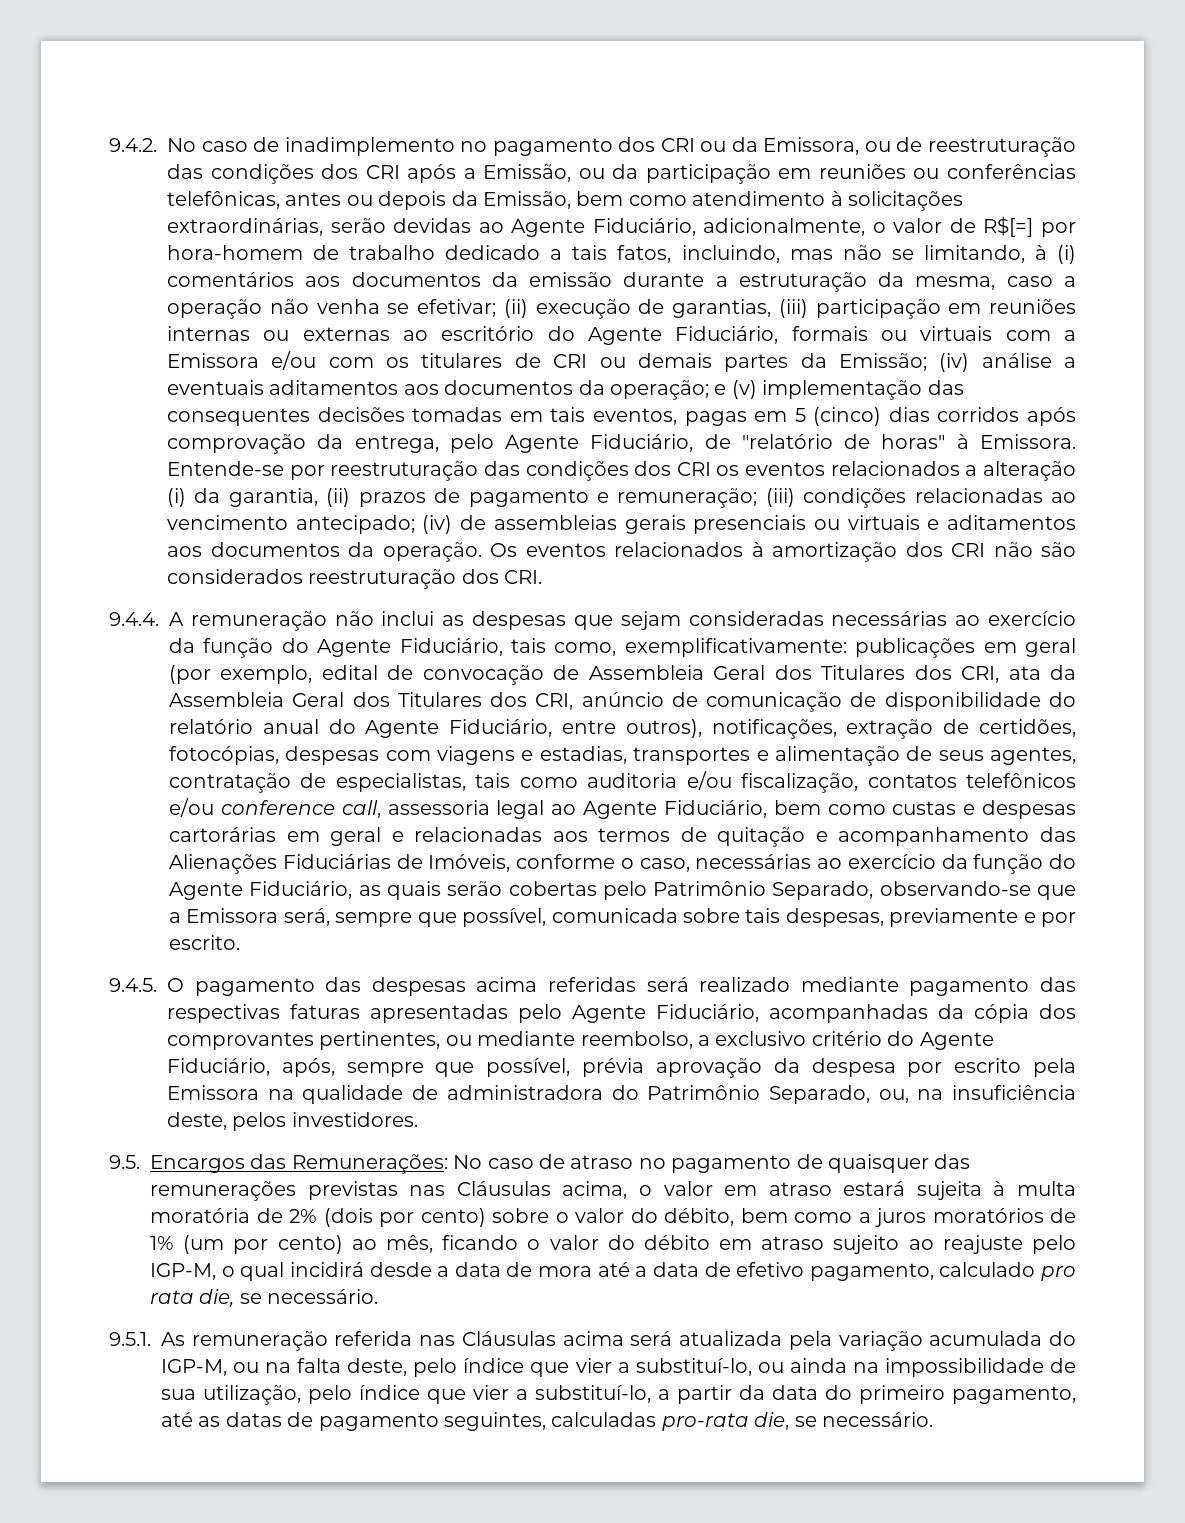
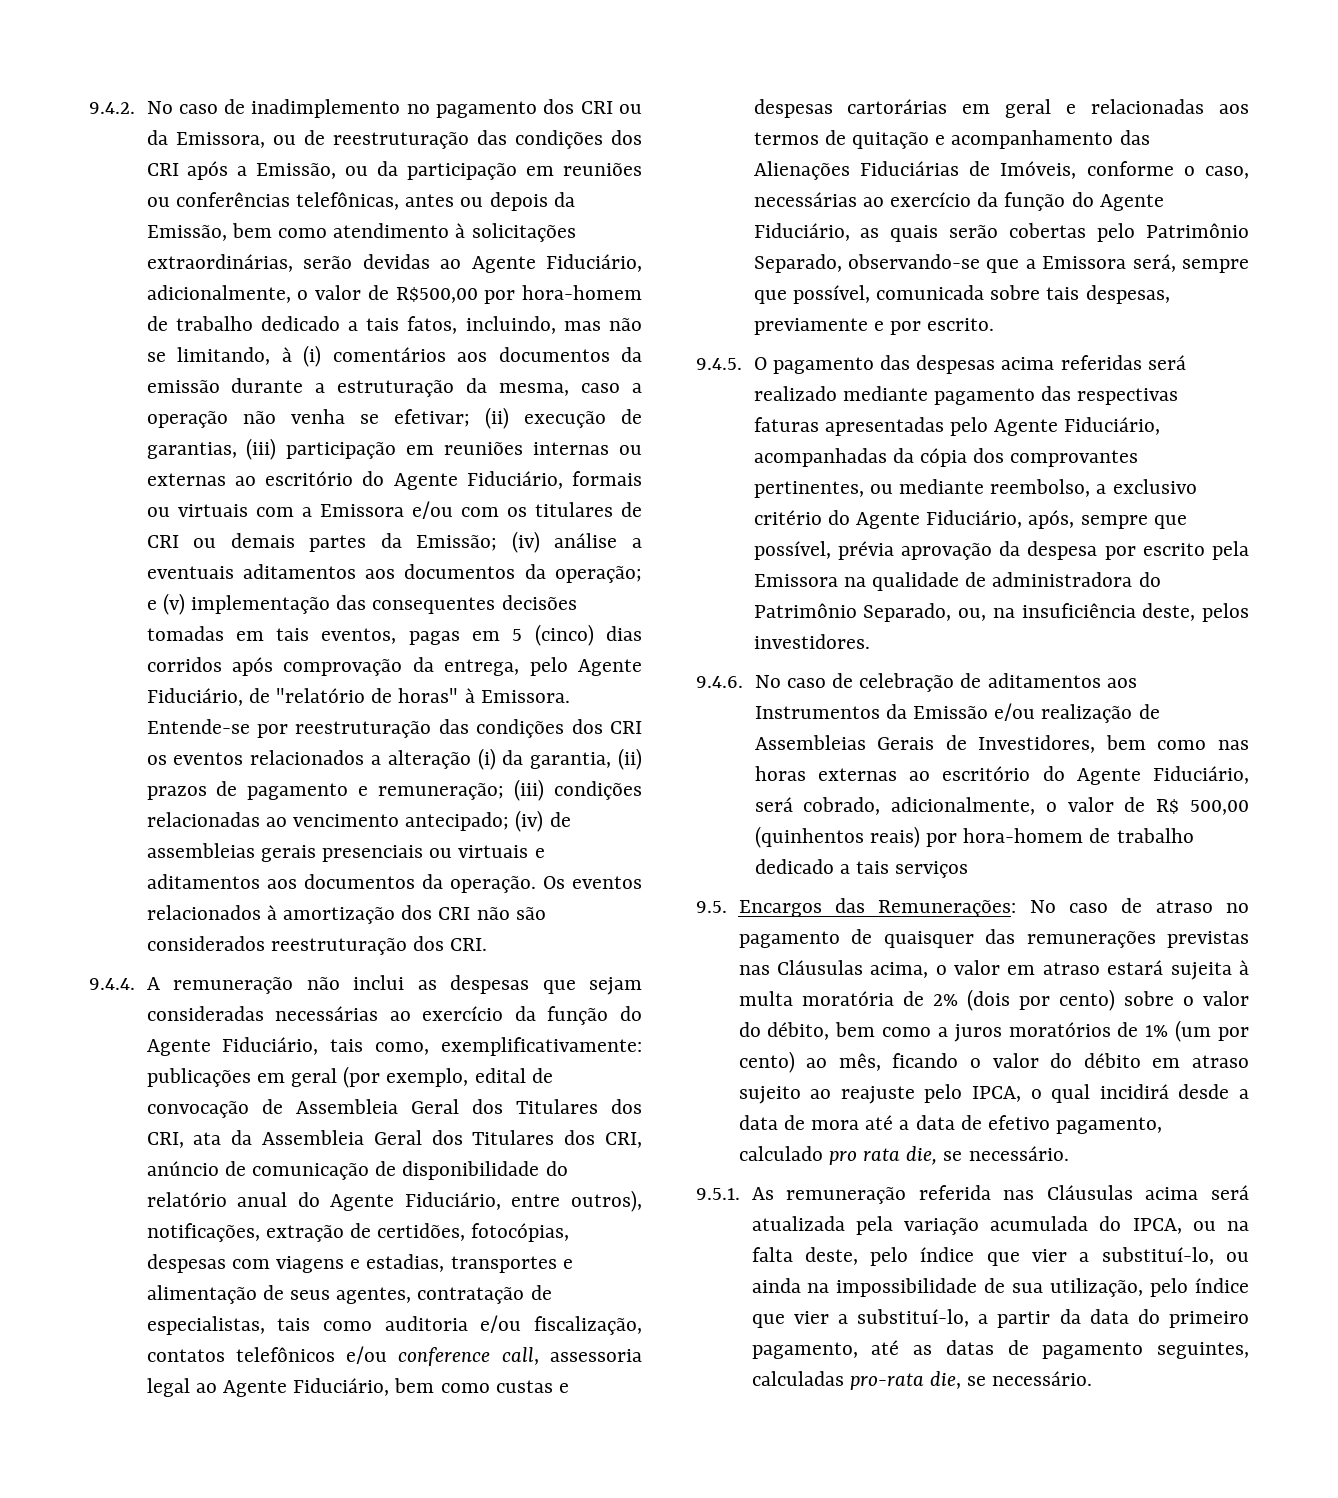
[983,216,1034,237] R$[=] -> [395,287,478,303] R$500,00
(418, 1119) none -> [696,673,1137,692] [754,703,1160,723] [754,735,1249,753] [754,766,1249,785] [754,797,1249,815] [754,826,1194,848] [754,859,969,878] // 9.4.6. No caso de celebração de aditamentos aos Instrumentos da Emissão e/ou realização de Assembleias Gerais de Investidores, bem como nas horas externas ao escritório do Agente Fiduciário, será cobrado, adicionalmente, o valor de R$ 500,00 (quinhentos reais) por hora-homem de trabalho dedicado a tais serviços
[150,1263,216,1280] IGP-M, -> [971,1086,1021,1102] IPCA,
[161,1359,227,1376] IGP-M, -> [1132,1218,1182,1234] IPCA,

